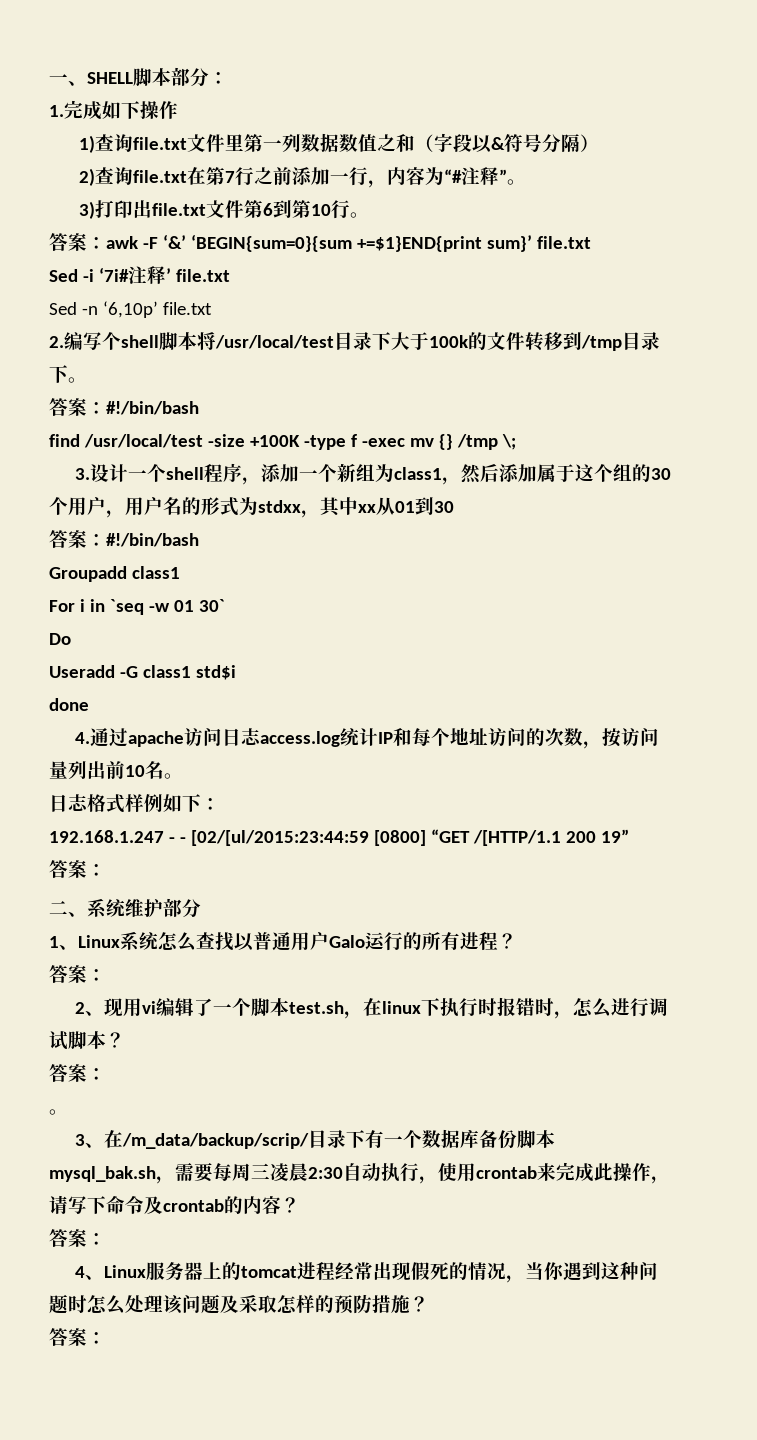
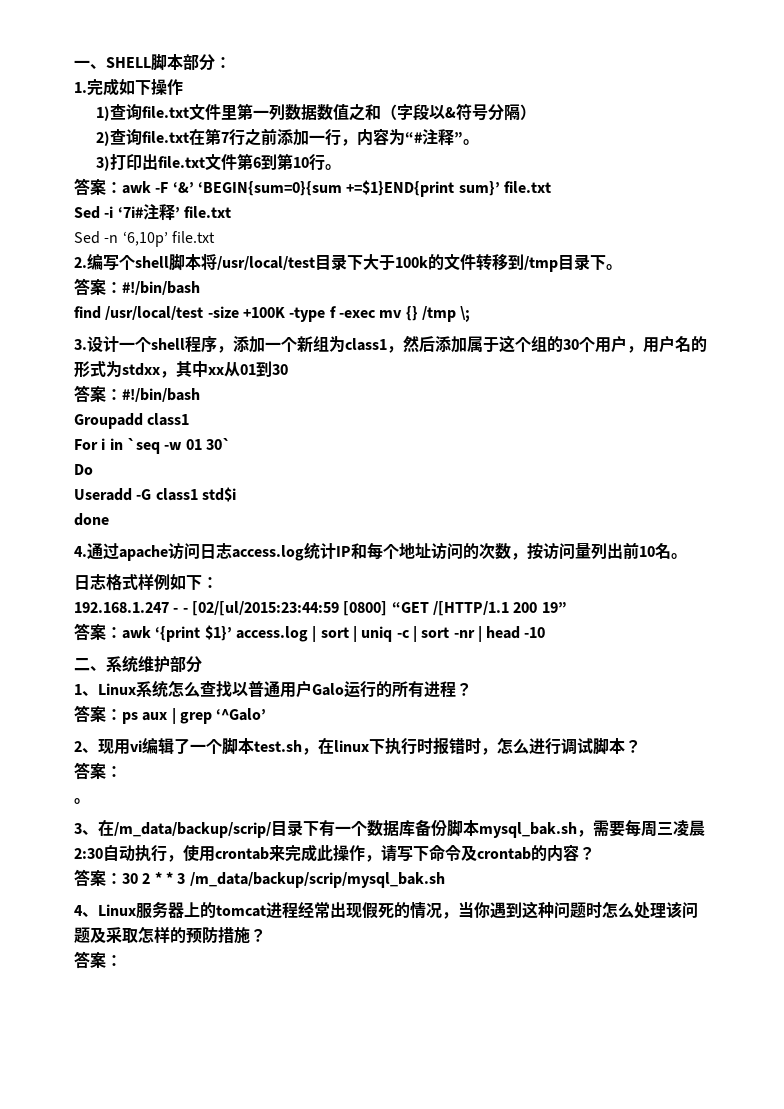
(106, 870) none -> [122,625,546,642] awk ‘{print $1}’ access.log | sort | uniq -c | sort -nr | head -10
(106, 975) none -> [122,708,267,724] ps aux | grep ‘^Galo’
(106, 1239) none -> [122,872,445,888] 30 2 * * 3 /m_data/backup/scrip/mysql_bak.sh

